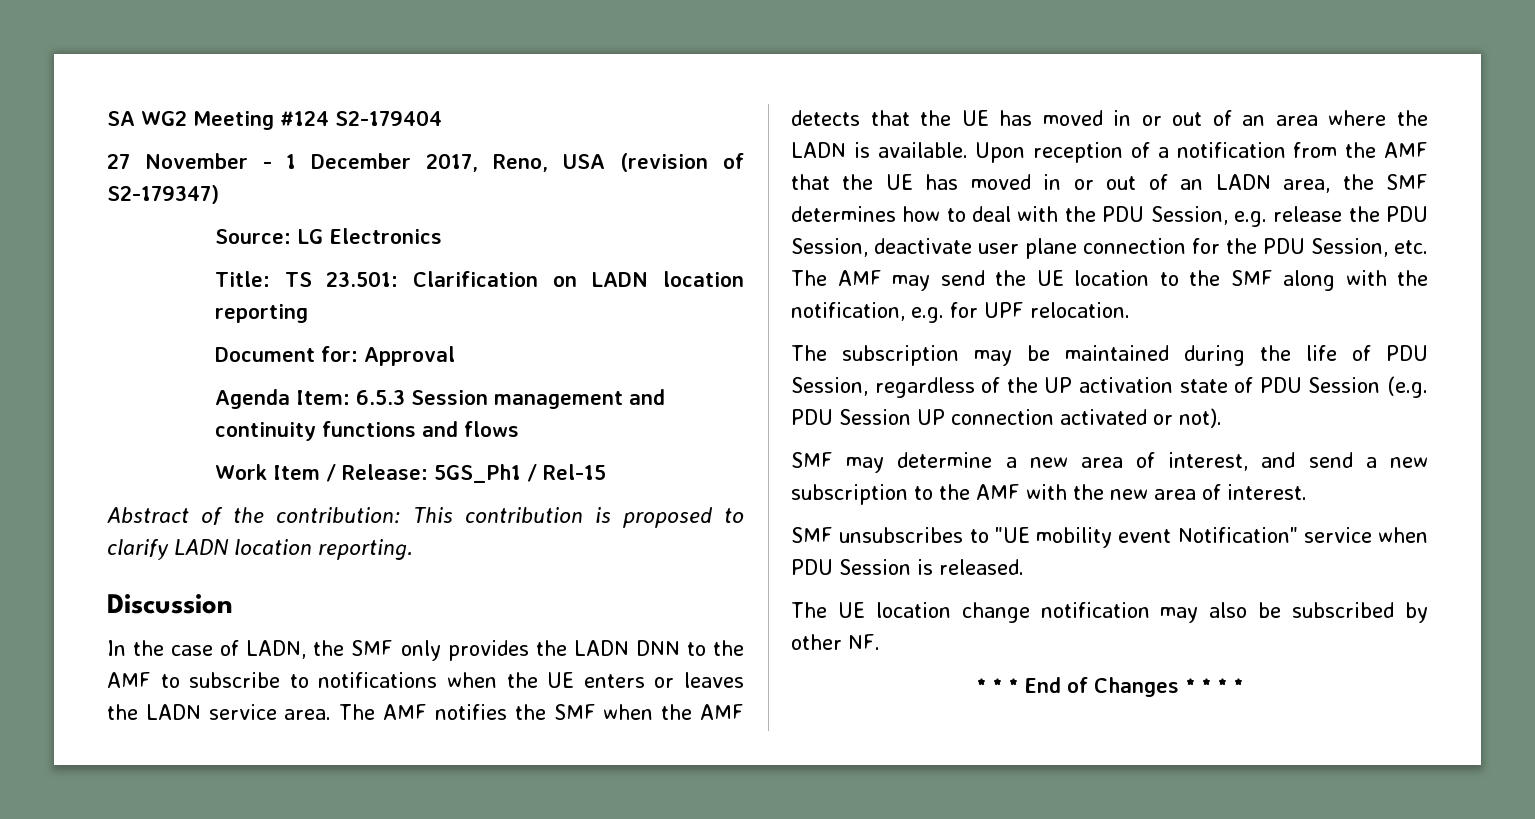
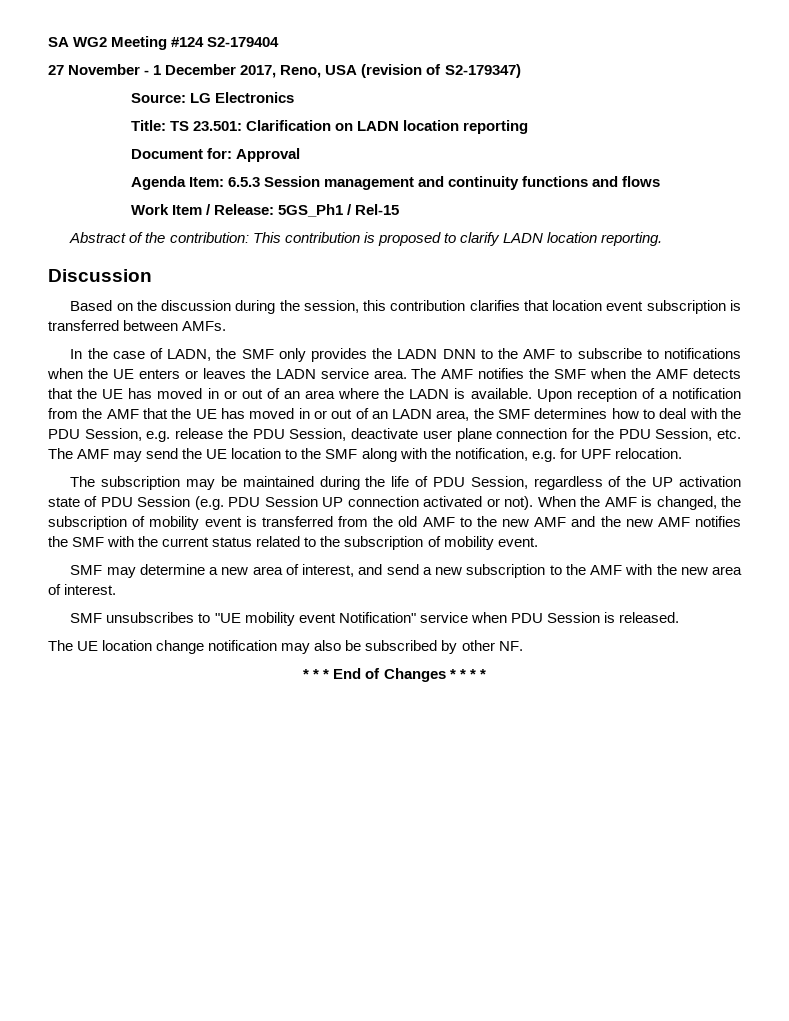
(233, 604) none -> [70,300,742,314] [48,320,227,331] // Based on the discussion during the session, this contribution clarifies that location event subscription is transferred between AMFs.
(1222, 418) none -> [537,496,742,510] [48,516,741,530] [48,536,538,550] When the AMF is changed, the subscription of mobility event is transferred from the old AMF to the new AMF and the new AMF notifies the SMF with the current status related to the subscription of mobility event.

